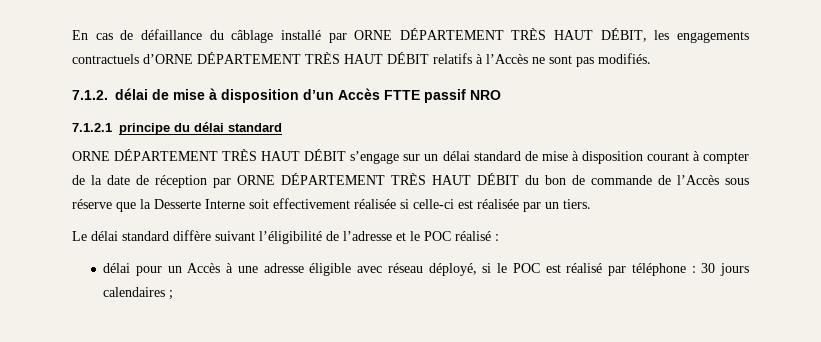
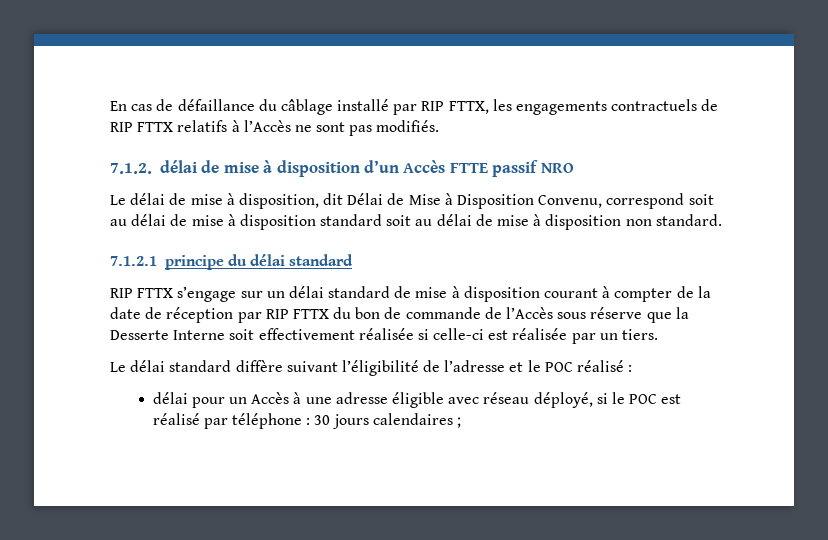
[354,28,749,43] [72,52,429,64] ORNE DÉPARTEMENT TRÈS HAUT DÉBIT, les engagements contractuels d’ORNE DÉPARTEMENT TRÈS HAUT DÉBIT -> [421,99,719,115] [110,122,174,132] RIP FTTX, les engagements contractuels de RIP FTTX
(501, 95) none -> [110,193,714,209] [110,214,722,230] // Le délai de mise à disposition, dit Délai de Mise à Disposition Convenu, correspond soit au délai de mise à disposition standard soit au délai de mise à disposition non standard.
[72,149,347,161] ORNE DÉPARTEMENT TRÈS HAUT DÉBIT -> [110,288,174,298] RIP FTTX
[237,173,519,185] ORNE DÉPARTEMENT TRÈS HAUT DÉBIT -> [265,309,329,319] RIP FTTX

